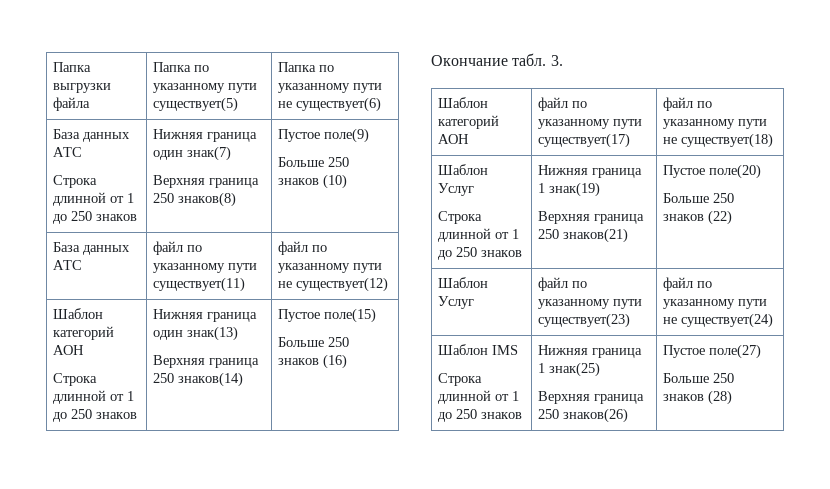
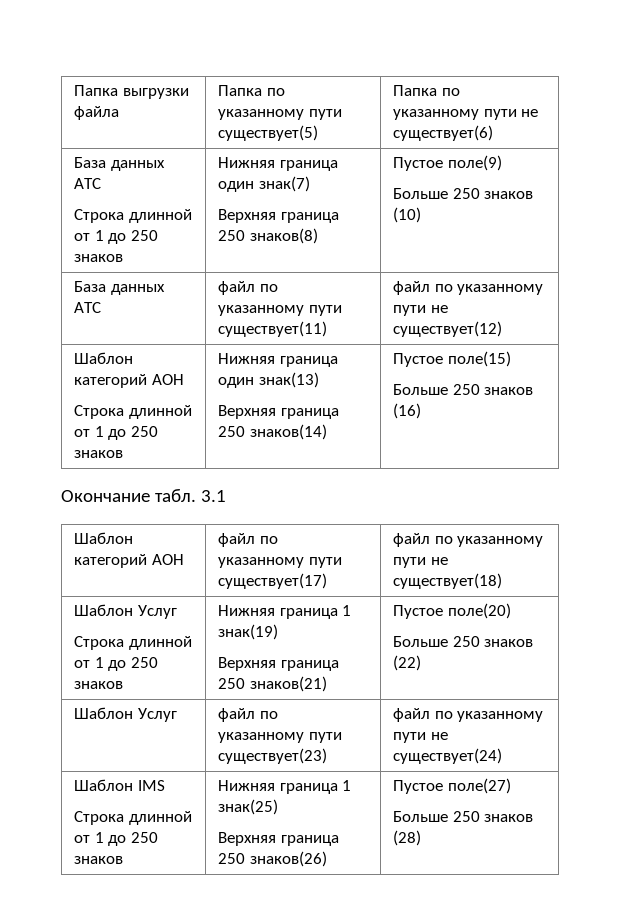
[550,55,563,66] 3. -> [200,490,226,502] 3.1

